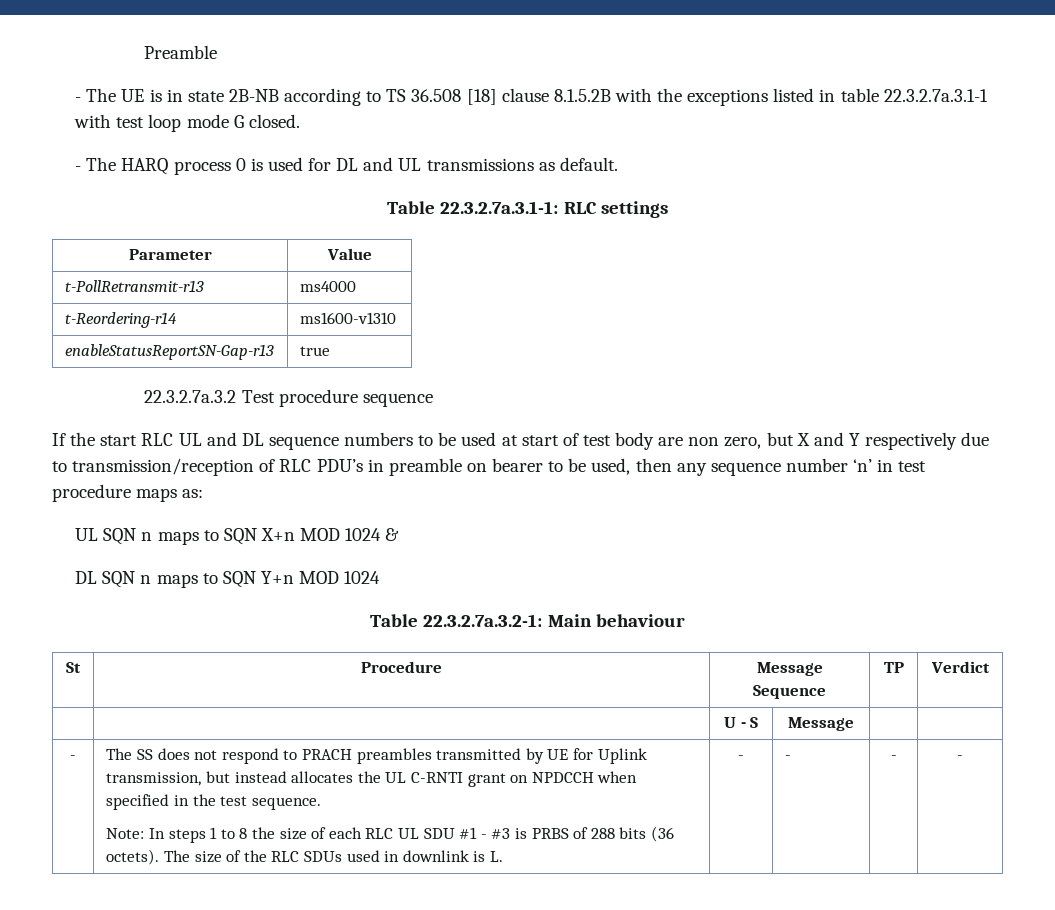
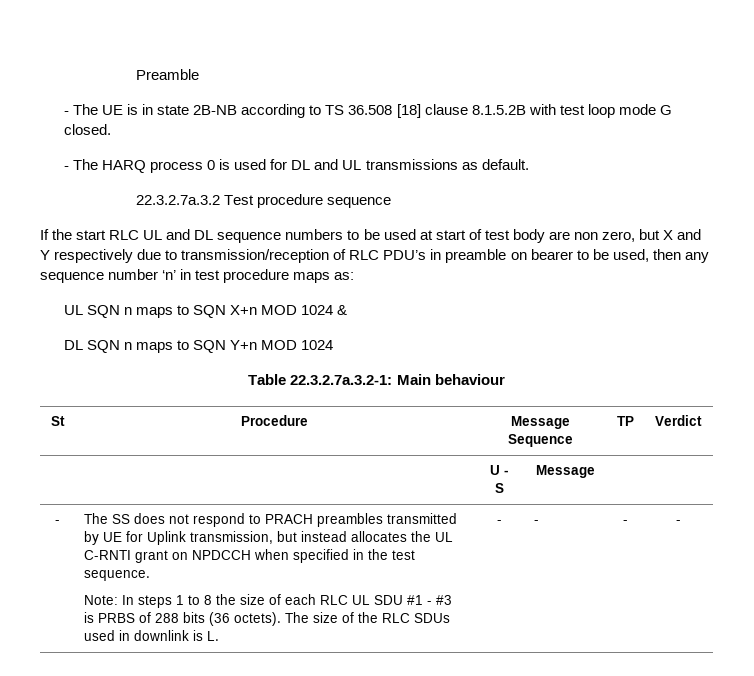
[657,88,988,106] [74,114,112,128] the exceptions listed in table 22.3.2.7a.3.1-1 with -> (556, 109) none
[387,201,668,218] [128,249,212,260] [326,248,372,260] [65,280,205,292] [300,281,357,292] [65,312,178,328] [300,312,397,324] [65,344,275,360] [300,346,331,356] // Table 22.3.2.7a.3.1-1: RLC settings // Parameter | Value // t-PollRetransmit-r13 | ms4000 // t-Reordering-r14 | ms1600-v1310 // enableStatusReportSN-Gap-r13 | true -> (529, 164) none

